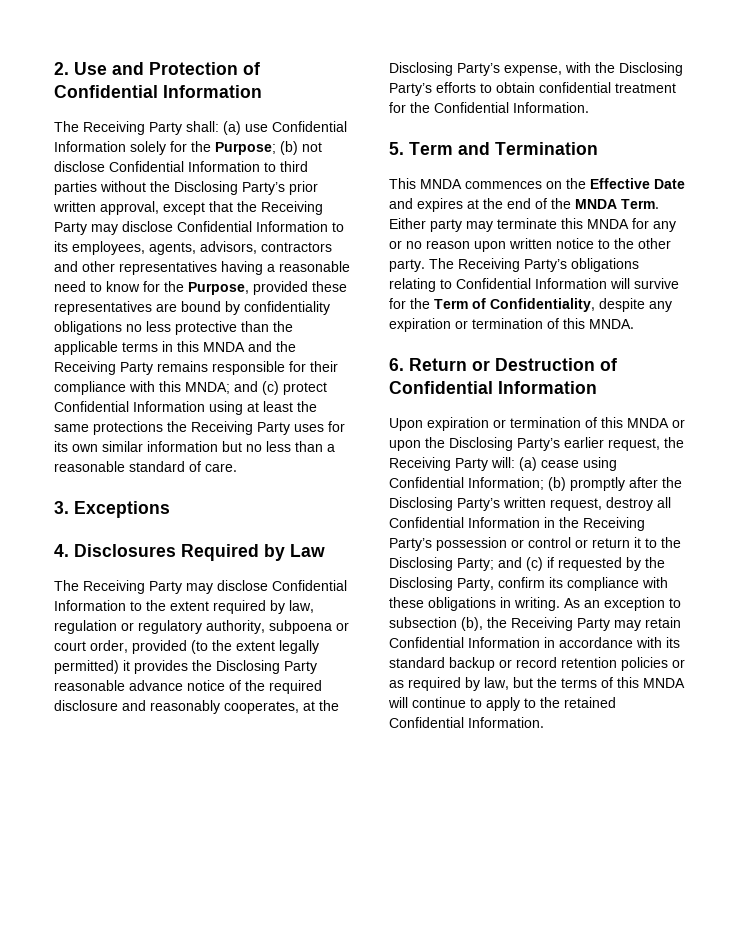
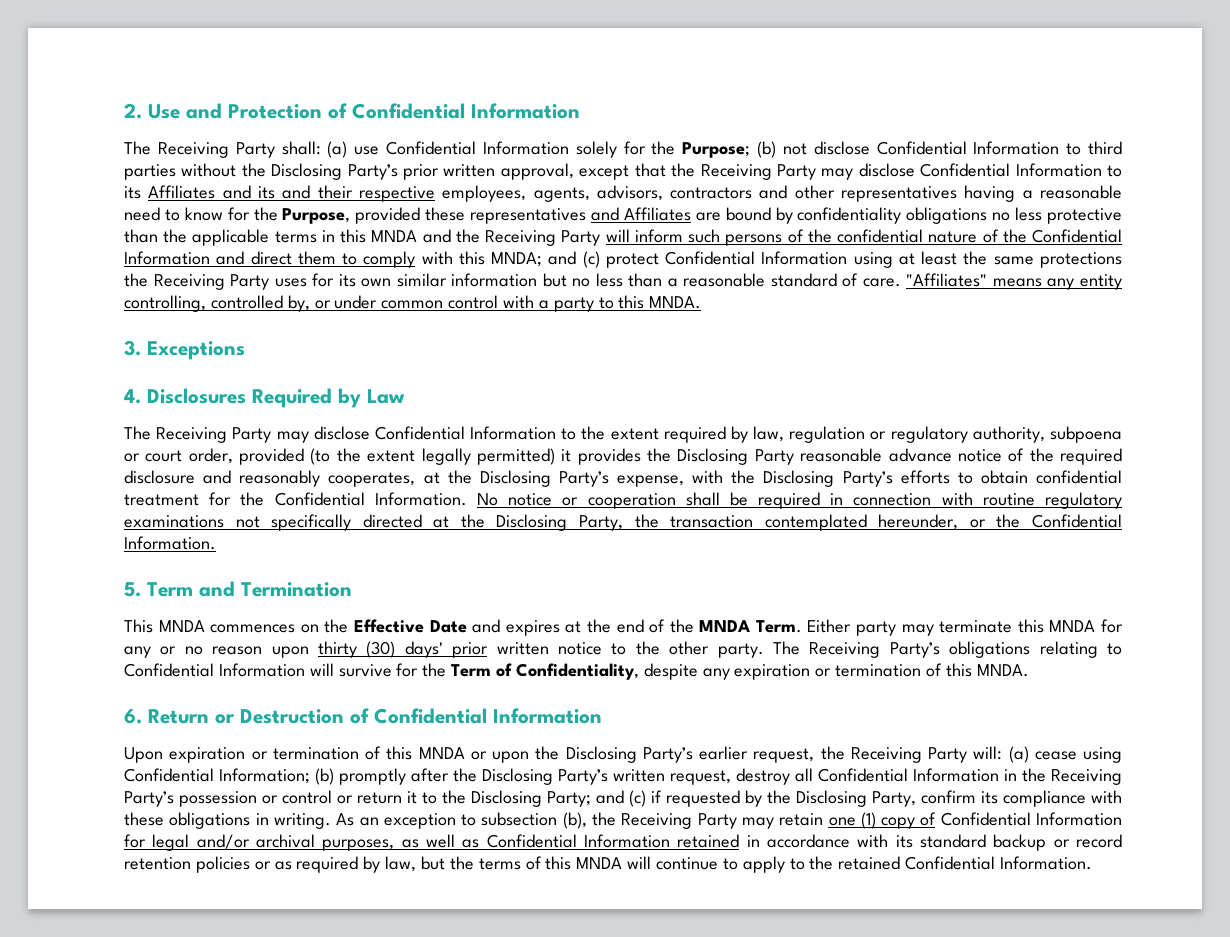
(68, 246) none -> [148,185,435,202] Affiliates and its and their respective
(152, 308) none -> [591,207,691,221] and Affiliates
[157,361,338,375] [54,381,126,395] remains responsible for their compliance -> [605,229,1122,246] [124,251,416,268] will inform such persons of the confidential nature of the Confidential Information and direct them to comply
(237, 467) none -> [906,273,1122,290] [124,295,702,312] "Affiliates" means any entity controlling, controlled by, or under common control with a party to this MNDA.
(589, 107) none -> [476,492,1122,509] [124,514,1122,531] [124,536,216,550] No notice or cooperation shall be required in connection with routine regulatory examinations not specifically directed at the Disclosing Party, the transaction contemplated hereunder, or the Confidential Information.
(506, 246) none -> [318,641,489,658] thirty (30) days' prior
[389,637,540,648] Confidential Information -> [828,812,1122,829] [124,834,740,851] one (1) copy of Confidential Information for legal and/or archival purposes, as well as Confidential Information retained

